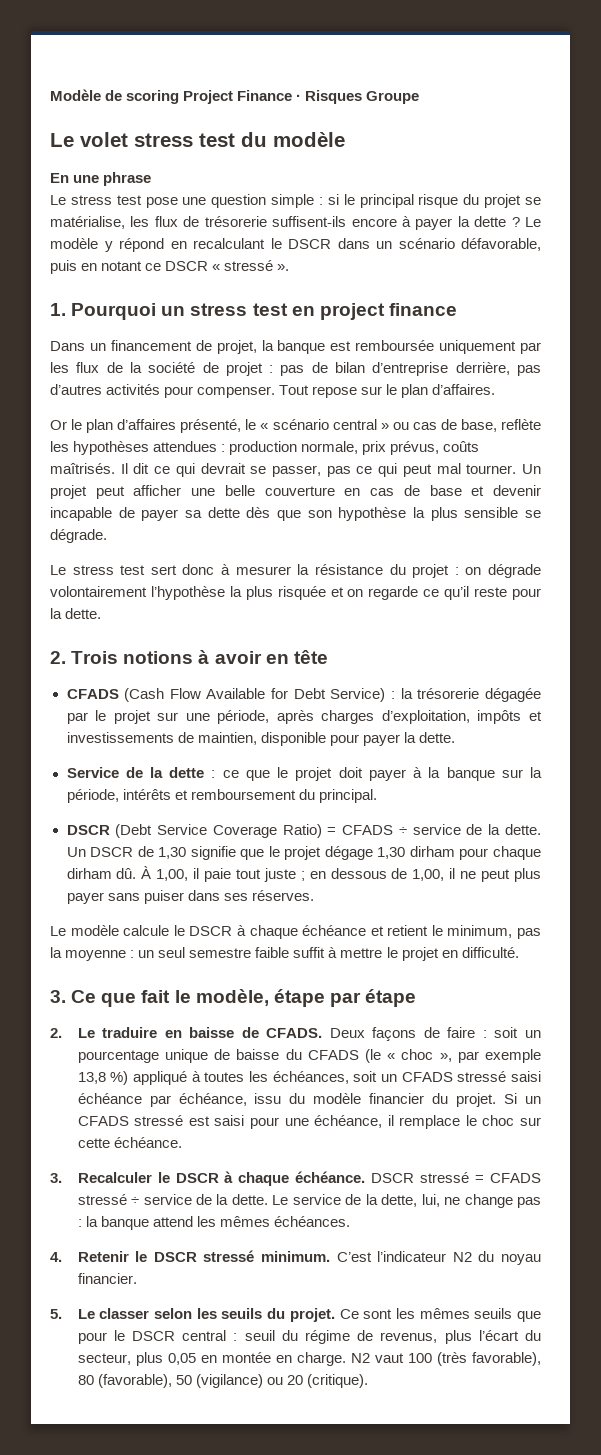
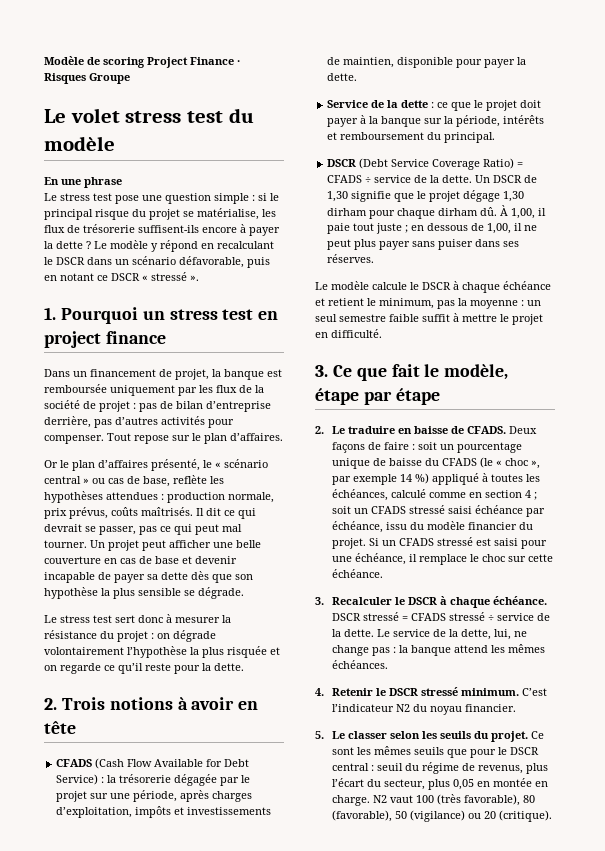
[77,1072,106,1084] 13,8 -> [399,474,412,482] 14
(349, 1077) none -> [390,489,537,500] calculé comme en section 4 ;

